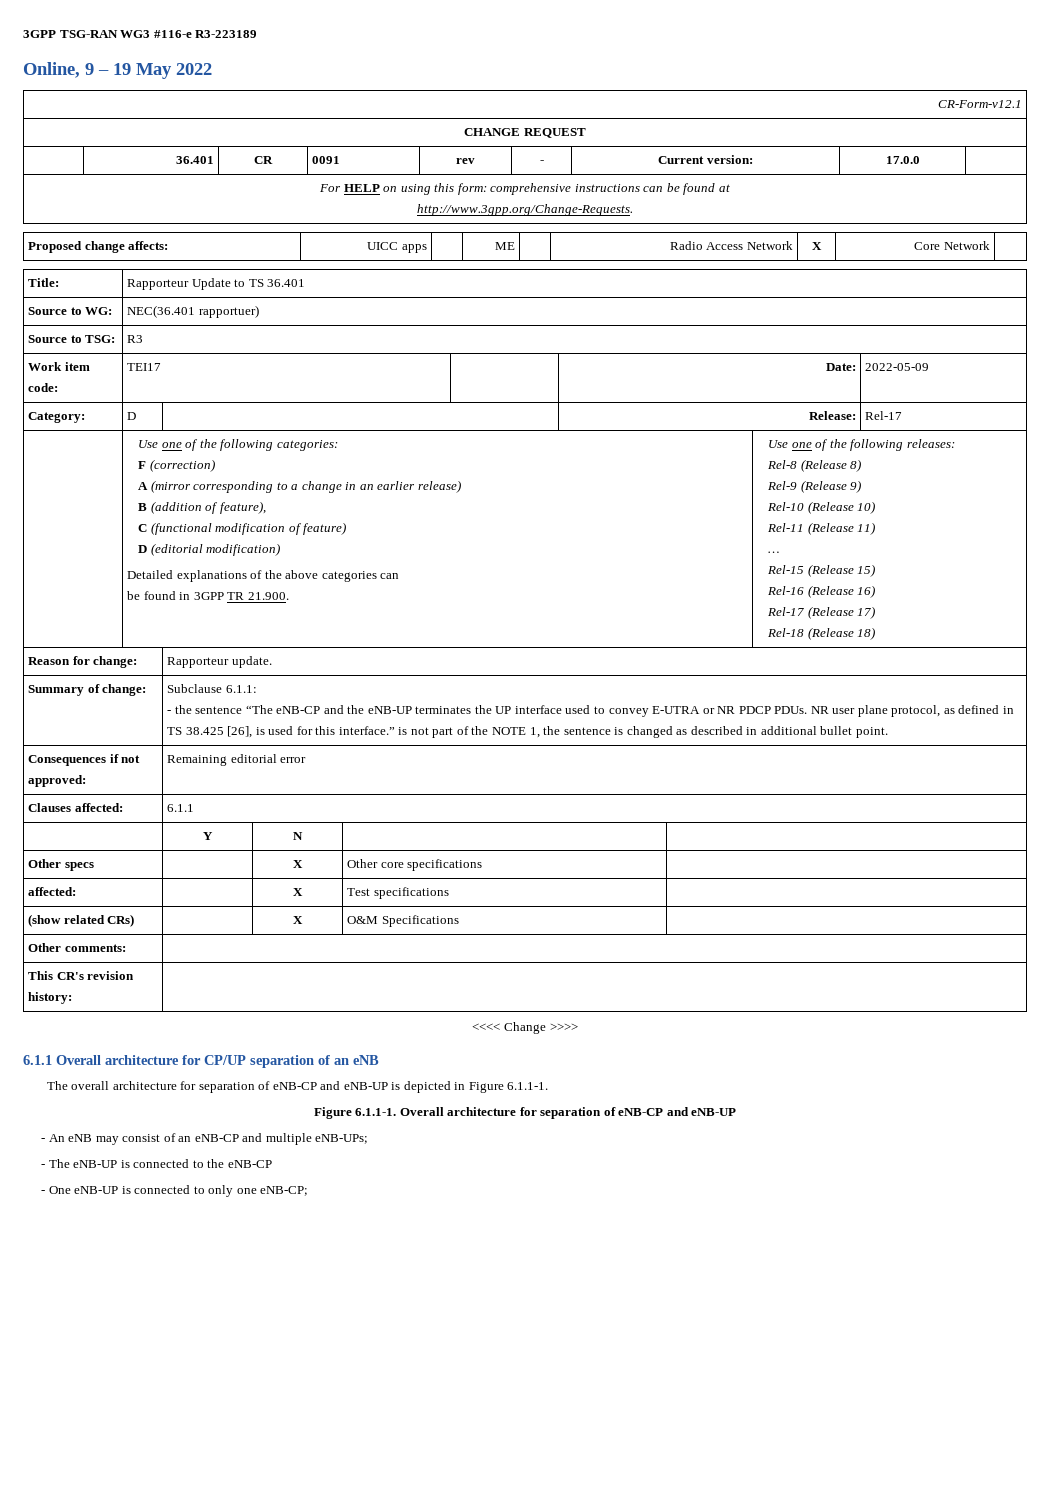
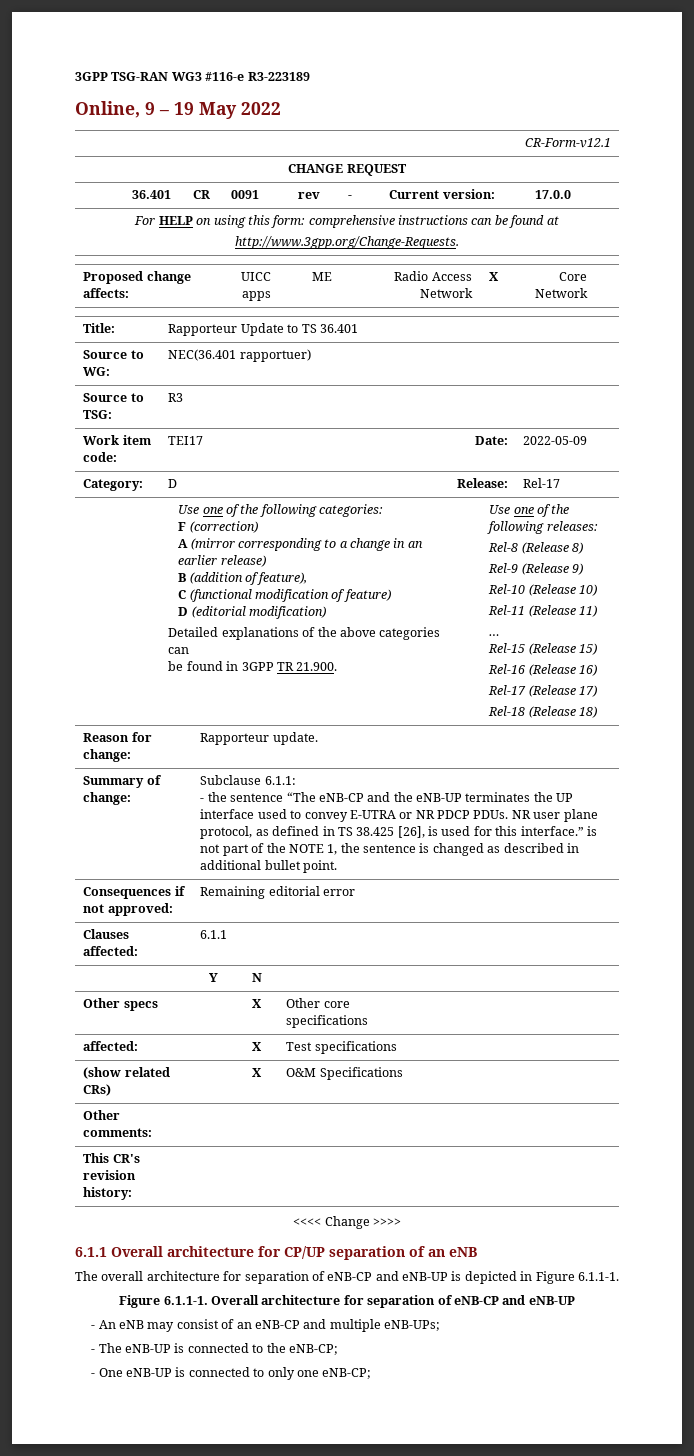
[227,1160,272,1168] eNB-CP -> [288,1344,338,1355] eNB-CP;

